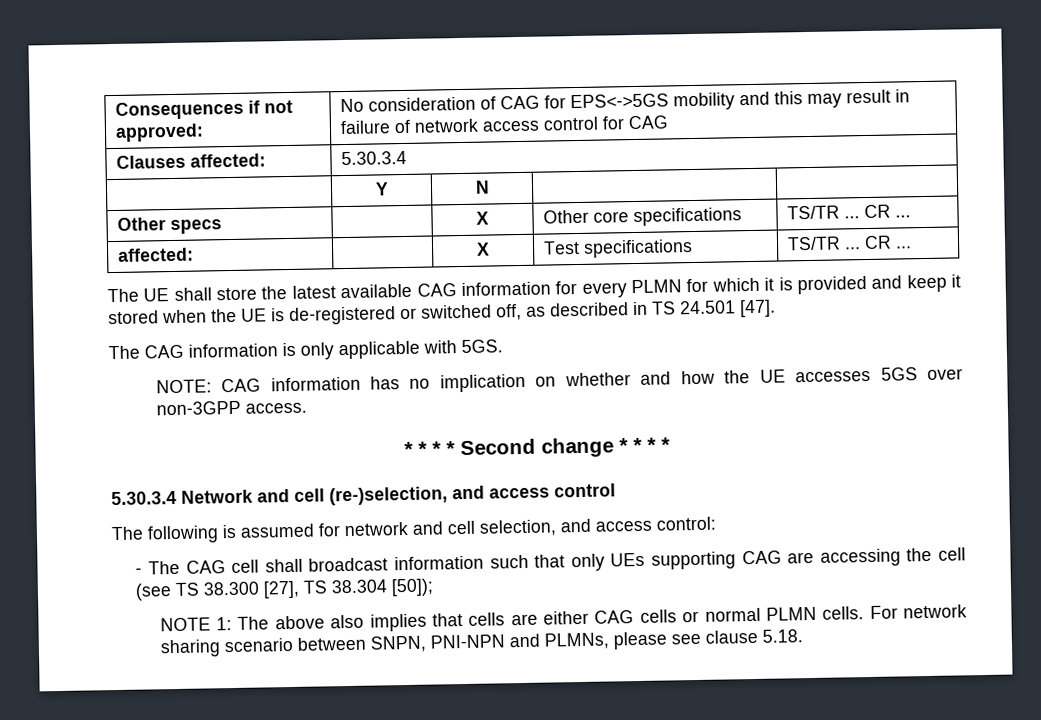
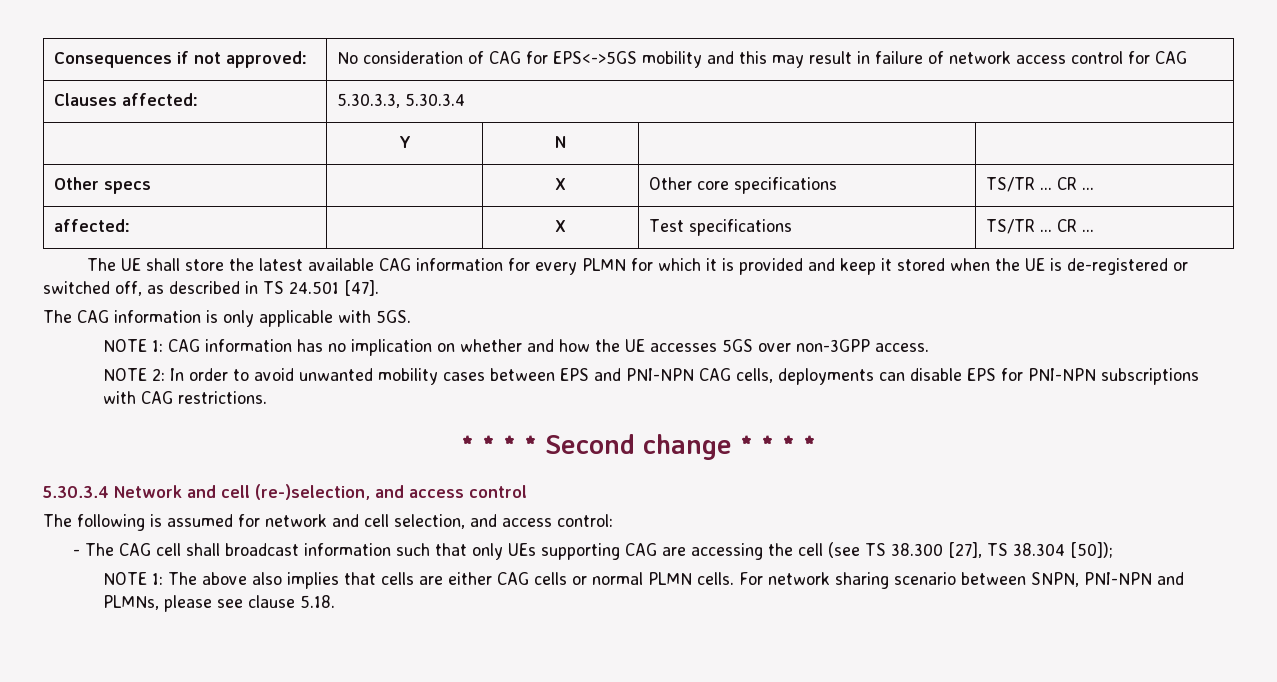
(266, 160) none -> [336,93,400,108] 5.30.3.3,
[155,379,212,394] NOTE: -> [103,339,164,352] NOTE 1:
(307, 408) none -> [103,368,1200,385] [103,391,268,404] // NOTE 2: In order to avoid unwanted mobility cases between EPS and PNI-NPN CAG cells, deployments can disable EPS for PNI-NPN subscriptions with CAG restrictions.

